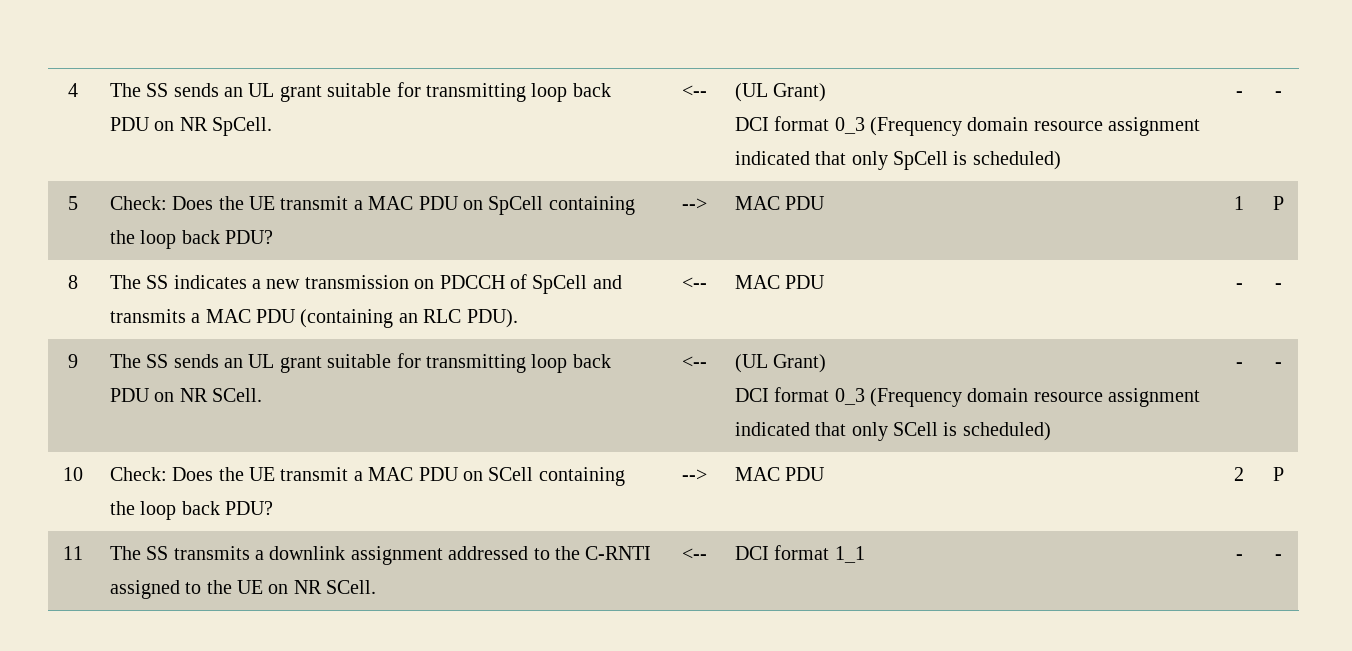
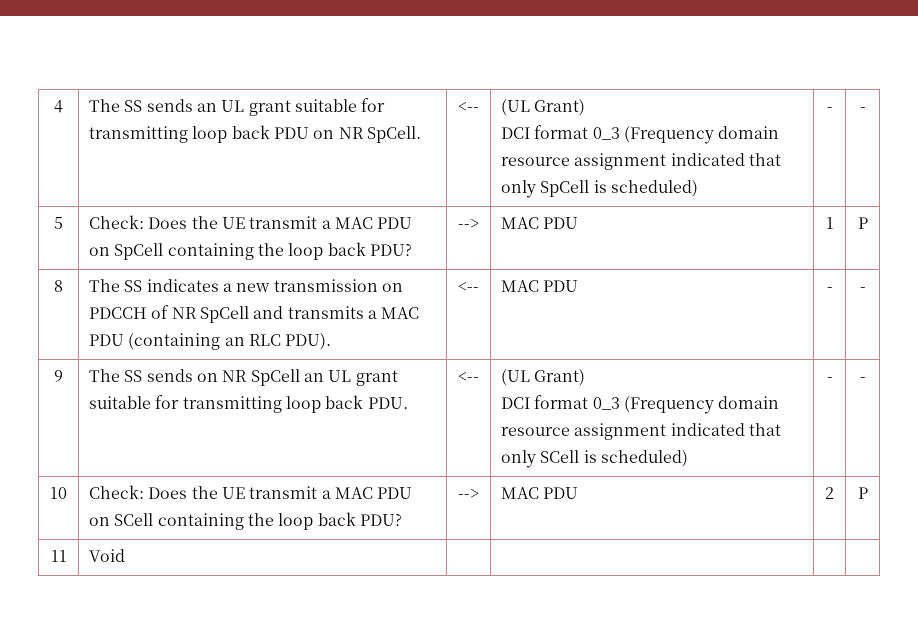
(527, 281) none -> [171,307,197,319] NR
[223,353,611,373] [109,388,262,402] an UL grant suitable for transmitting loop back PDU on NR SCell. -> [197,369,398,386] [89,395,408,413] on NR SpCell an UL grant suitable for transmitting loop back PDU.
[109,546,652,565] [109,580,377,599] [682,548,707,560] [734,545,865,563] [1235,554,1243,560] [1275,554,1282,560] The SS transmits a downlink assignment addressed to the C-RNTI assigned to the UE on NR SCell. | <-- | DCI format 1_1 | - | - -> [89,549,126,562] Void | | | |

